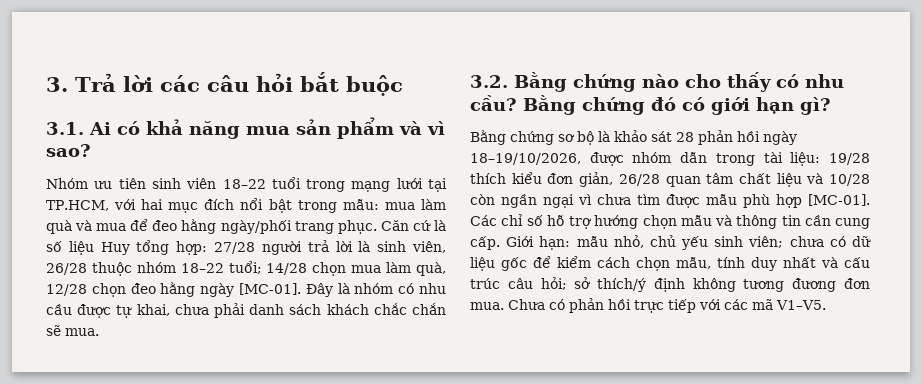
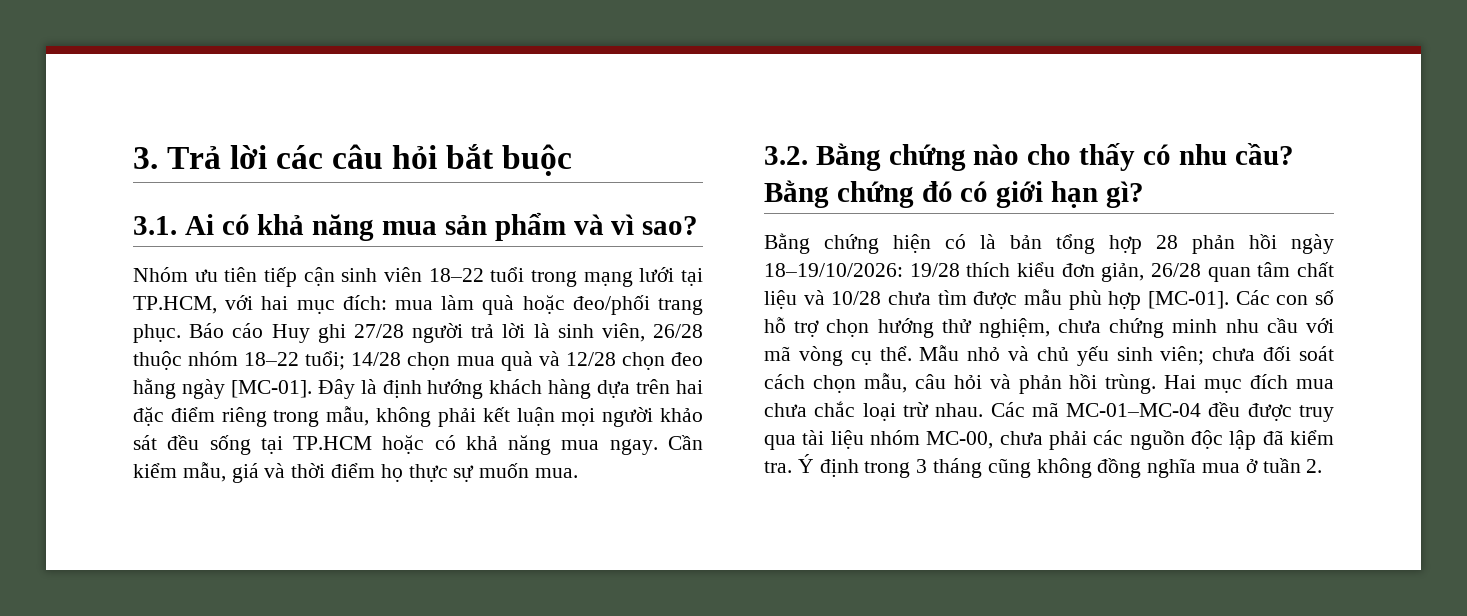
(146, 183) none -> [264,267,335,287] tiếp cận
[204,198,446,213] [46,219,446,234] [46,240,208,255] đích nổi bật trong mẫu: mua làm quà và mua để đeo hằng ngày/phối trang phục. Căn cứ là số liệu Huy tổng hợp: -> [342,295,703,315] [133,323,346,343] đích: mua làm quà hoặc đeo/phối trang phục. Báo cáo Huy ghi
[386,262,447,276] làm quà, -> [500,351,560,371] quà và
[354,283,447,294] [46,303,446,318] [46,325,61,336] nhóm có nhu cầu được tự khai, chưa phải danh sách khách chắc chắn sẽ -> [382,379,704,399] [133,406,703,427] [133,435,703,455] [133,462,530,483] định hướng khách hàng dựa trên hai đặc điểm riêng trong mẫu, không phải kết luận mọi người khảo sát đều sống tại TP.HCM hoặc có khả năng mua ngay. Cần kiểm mẫu, giá và thời điểm họ thực sự muốn
[558,130,797,145] [470,152,821,166] sơ bộ là khảo sát 28 phản hồi ngày 18–19/10/2026, được nhóm dẫn trong tài liệu: -> [893,234,1334,254] [764,263,903,277] hiện có là bản tổng hợp 28 phản hồi ngày 18–19/10/2026:
[470,194,592,208] còn ngần ngại vì -> (882, 298) none
[501,214,524,226] chỉ -> [1276,295,1309,305] con
[594,215,870,229] [470,235,644,250] hướng chọn mẫu và thông tin cần cung cấp. Giới hạn: mẫu nhỏ, -> [826,318,1334,338] [764,345,1030,366] chọn hướng thử nghiệm, chưa chứng minh nhu cầu với mã vòng cụ thể. Mẫu nhỏ và
[829,236,871,247] [470,256,870,271] [470,277,870,292] [470,298,826,313] có dữ liệu gốc để kiểm cách chọn mẫu, tính duy nhất và cấu trúc câu hỏi; sở thích/ý định không tương đương đơn mua. Chưa có phản hồi trực tiếp với các mã V1–V5. -> [1263,346,1334,361] [764,373,1334,394] [764,401,1334,422] [764,430,1334,450] [764,454,1323,478] đối soát cách chọn mẫu, câu hỏi và phản hồi trùng. Hai mục đích mua chưa chắc loại trừ nhau. Các mã MC-01–MC-04 đều được truy qua tài liệu nhóm MC-00, chưa phải các nguồn độc lập đã kiểm tra. Ý định trong 3 tháng cũng không đồng nghĩa mua ở tuần 2.

